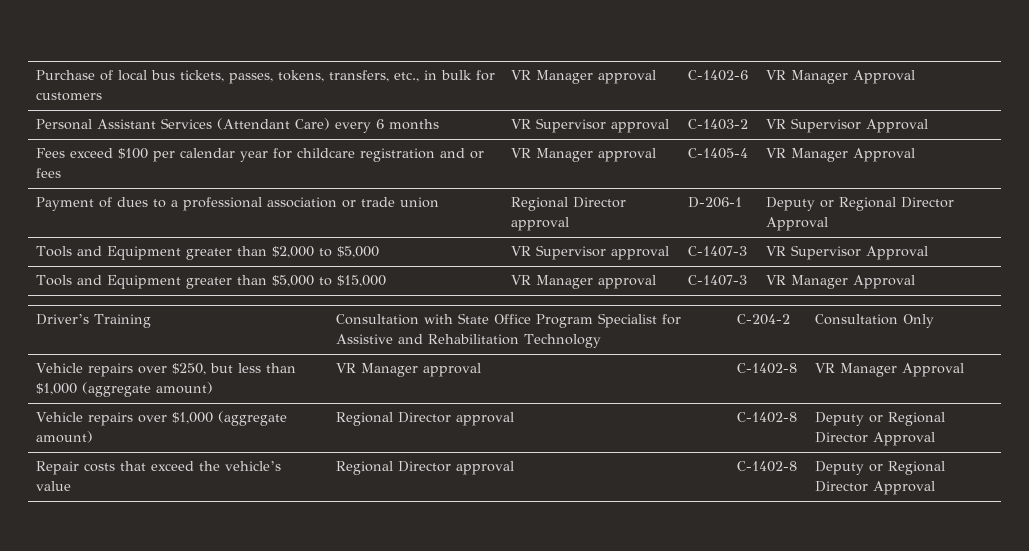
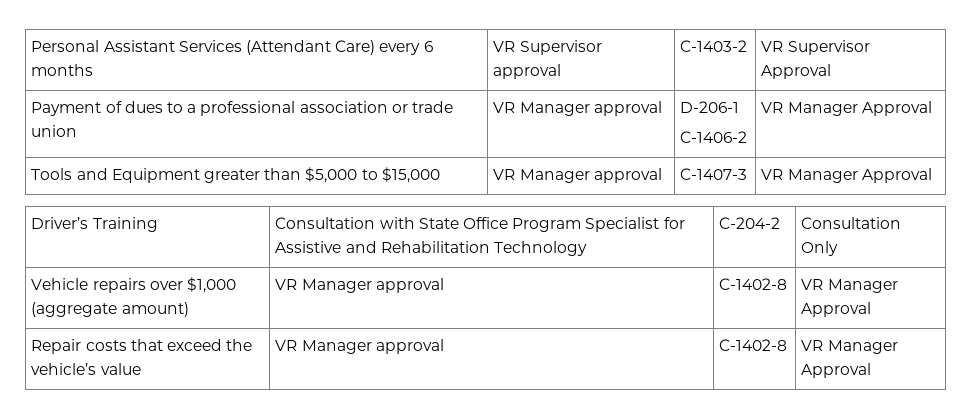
[36,70,496,84] [36,92,103,101] [511,70,657,84] [688,70,749,81] [766,70,916,84] Purchase of local bus tickets, passes, tokens, transfers, etc., in bulk for customers | VR Manager approval | C-1402-6 | VR Manager Approval // -> (31, 46) none
[36,148,485,162] [36,168,62,178] [511,148,657,162] [688,148,749,159] [766,148,916,162] // Fees exceed $100 per calendar year for childcare registration and or fees | VR Manager approval | C-1405-4 | VR Manager Approval -> (832, 71) none
[511,197,627,211] Regional Director -> [493,102,590,116] VR Manager
[766,197,955,211] [766,217,829,231] [36,246,380,260] [511,245,670,260] [688,246,748,257] [766,245,862,260] | Deputy or Regional Director Approval // Tools and Equipment greater than $2,000 to $5,000 | VR Supervisor approval | C-1407-3 | VR Supervisor -> [680,131,748,143] [761,102,858,116] // C-1406-2 | VR Manager
[172,363,297,375] $250, but less than -> (183, 285) none
[36,411,288,426] [36,431,94,443] [336,412,515,426] [737,412,798,423] [815,412,946,426] [815,432,936,446] // Vehicle repairs over $1,000 (aggregate amount) | Regional Director approval | C-1402-8 | Deputy or Regional Director Approval -> (872, 309) none
[336,461,515,475] [737,461,798,472] [815,461,946,475] [815,481,869,492] Regional Director approval | C-1402-8 | Deputy or Regional Director -> [275,339,444,354] [719,339,788,351] [801,340,898,354] VR Manager approval | C-1402-8 | VR Manager

